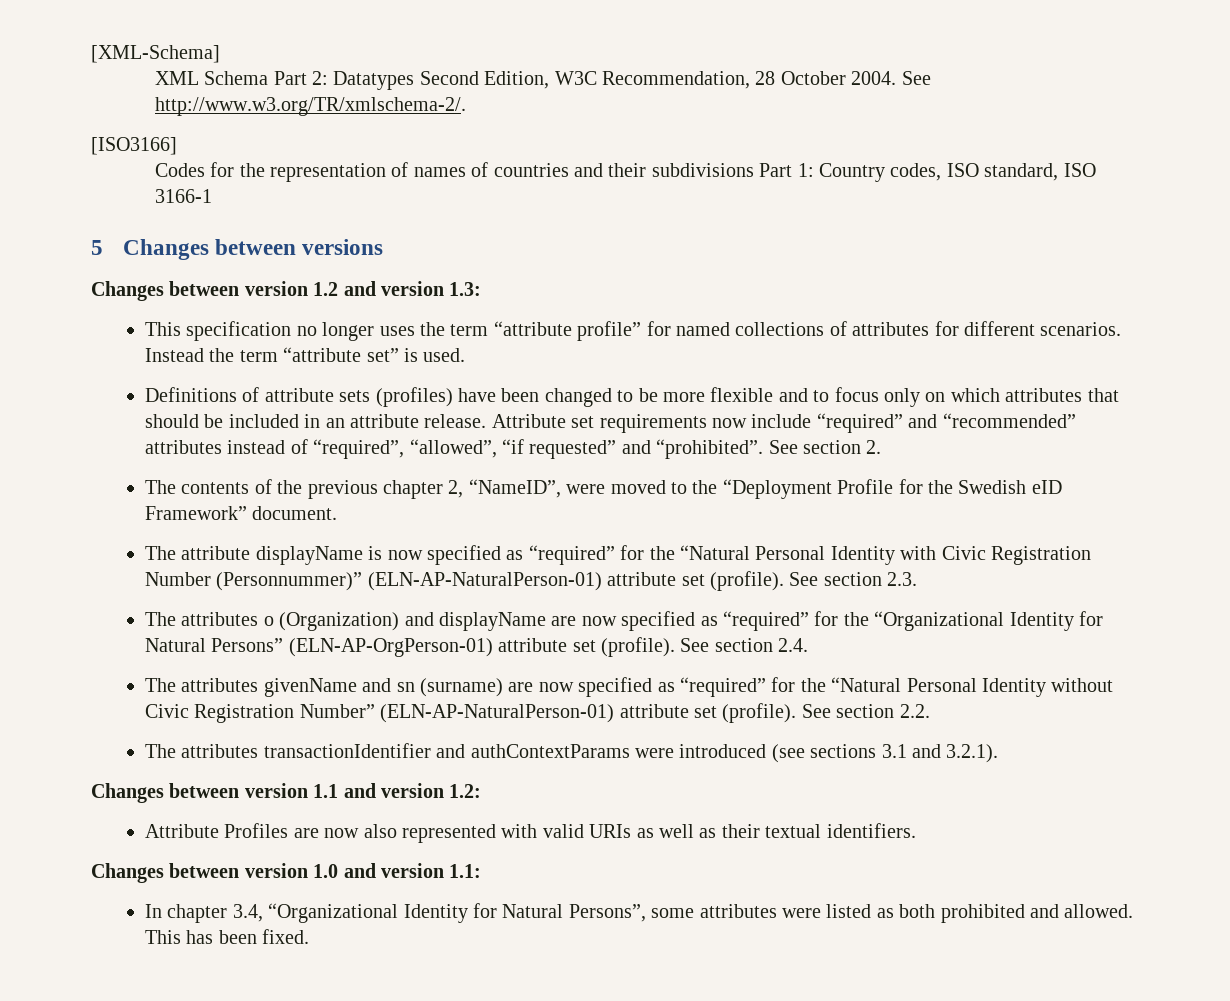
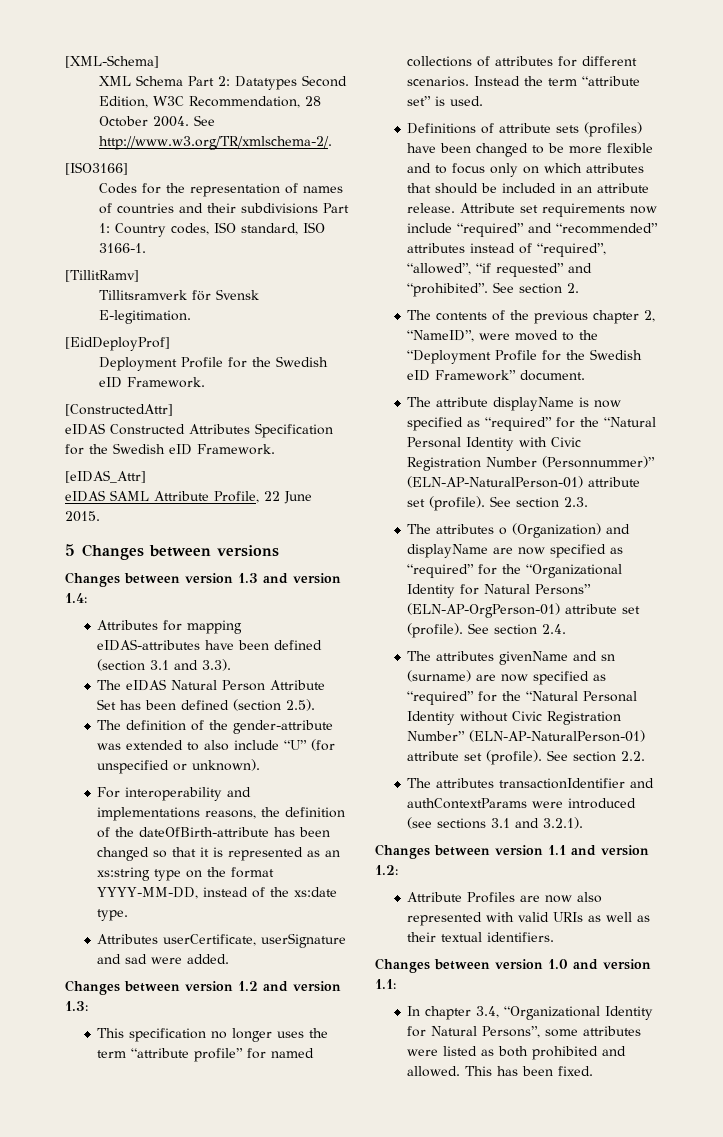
[154,189,212,203] [91,239,384,260] 3166-1 // 5 Changes between versions -> [98,243,146,253] [65,270,139,282] [98,289,259,301] [98,310,191,324] [65,337,170,351] [98,356,328,371] [98,377,205,388] [65,404,173,416] [65,423,333,438] [65,443,275,455] [65,470,146,483] [65,490,312,504] [65,511,100,522] [65,544,279,560] [65,572,341,587] [65,593,87,603] [97,620,243,634] [97,639,323,651] [97,659,232,671] [97,679,326,691] [97,699,316,711] [97,720,334,734] [97,739,336,751] [97,759,261,774] [97,787,252,801] [97,807,346,821] [97,827,331,838] [97,847,341,861] [97,867,275,881] [97,887,338,899] [97,909,129,921] [97,933,347,948] [97,954,230,964] 3166-1. // [TillitRamv] // Tillitsramverk för Svensk E-legitimation. // [EidDeployProf] // Deployment Profile for the Swedish eID Framework. // [ConstructedAttr] // eIDAS Constructed Attributes Specification for the Swedish eID Framework. // [eIDAS_Attr] // eIDAS SAML Attribute Profile, 22 June 2015. // 5 Changes between versions // Changes between version 1.3 and version 1.4: // Attributes for mapping eIDAS-attributes have been defined (section 3.1 and 3.3). // The eIDAS Natural Person Attribute Set has been defined (section 2.5). // The definition of the gender-attribute was extended to also include “U” (for unspecified or unknown). // For interoperability and implementations reasons, the definition of the dateOfBirth-attribute has been changed so that it is represented as an xs:string type on the format YYYY-MM-DD, instead of the xs:date type. // Attributes userCertificate, userSignature and sad were added.

